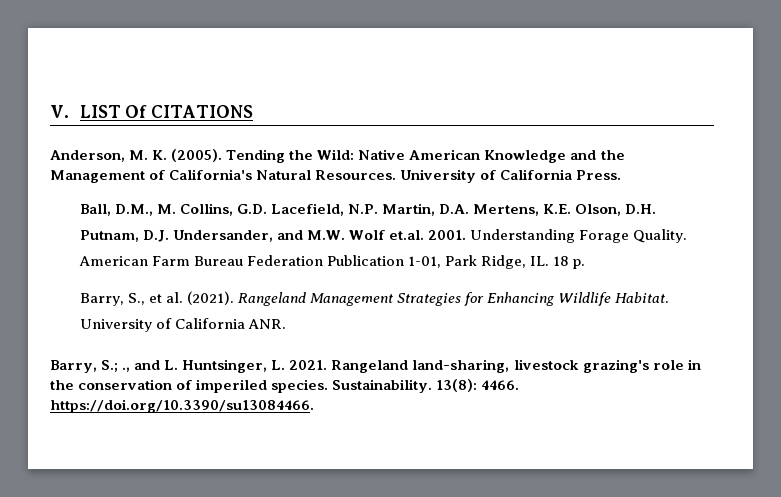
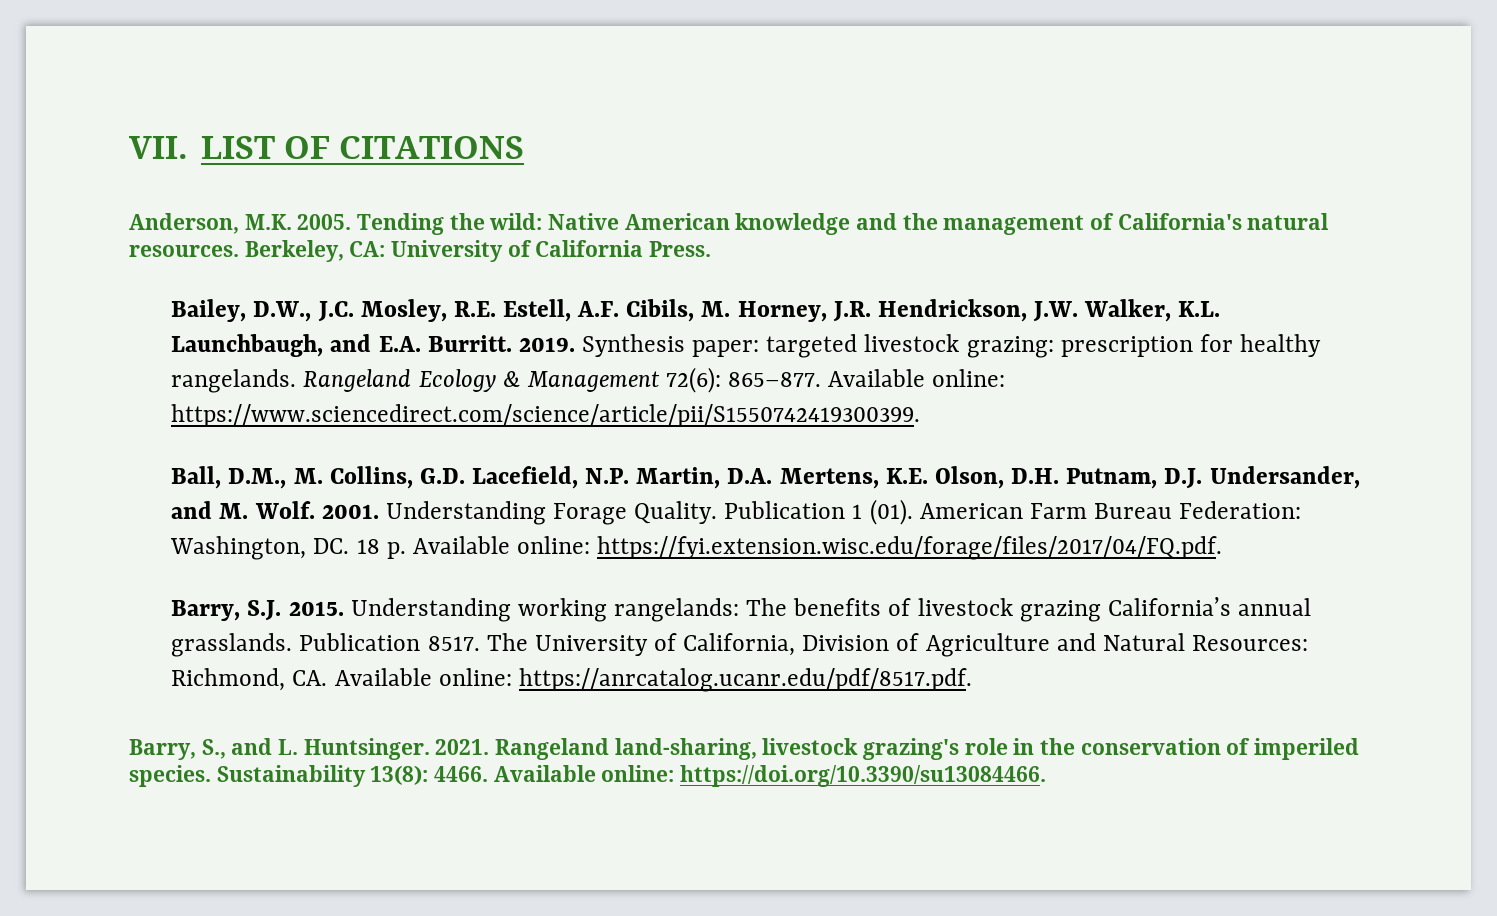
[50,105,148,118] V. LIST Of -> [129,136,331,159] VII. LIST OF
[129,149,223,162] M. K. (2005). -> [244,214,352,230] M.K. 2005.
[317,149,355,160] Wild: -> [489,213,543,230] wild:
[484,150,567,163] Knowledge -> [735,213,851,235] knowledge
[50,170,145,183] Management -> [943,215,1085,235] management
[256,170,397,180] Natural Resources. -> [1247,213,1330,230] [129,240,386,262] natural resources. Berkeley, CA:
(622, 175) none -> [171,299,1221,322] [171,334,1322,358] [171,367,1006,393] [171,404,921,427] // Bailey, D.W., J.C. Mosley, R.E. Estell, A.F. Cibils, M. Horney, J.R. Hendrickson, J.W. Walker, K.L. Launchbaugh, and E.A. Burritt. 2019. Synthesis paper: targeted livestock grazing: prescription for healthy rangelands. Rangeland Ecology & Management 72(6): 865–877. Available online: https://www.sciencedirect.com/science/article/pii/S1550742419300399.
[306,230,424,240] M.W. Wolf et.al. -> [219,501,315,519] M. Wolf.
[78,255,586,269] [79,291,670,306] [79,318,286,332] [50,359,286,373] American Farm Bureau Federation Publication 1-01, Park Ridge, IL. 18 p. // Barry, S., et al. (2021). Rangeland Management Strategies for Enhancing Wildlife Habitat. University of California ANR. // Barry, S.; ., and L. Huntsinger, L. -> [724,499,1302,525] [170,536,1223,560] [171,597,1312,622] [171,633,1309,657] [171,668,972,692] [129,738,430,760] Publication 1 (01). American Farm Bureau Federation: Washington, DC. 18 p. Available online: https://fyi.extension.wisc.edu/forage/files/2017/04/FQ.pdf. // Barry, S.J. 2015. Understanding working rangelands: The benefits of livestock grazing California’s annual grasslands. Publication 8517. The University of California, Division of Agriculture and Natural Resources: Richmond, CA. Available online: https://anrcatalog.ucanr.edu/pdf/8517.pdf. // Barry, S., and L. Huntsinger.
[332,379,433,393] Sustainability. -> [216,765,366,787] Sustainability
(520, 385) none -> [493,765,675,782] Available online:

